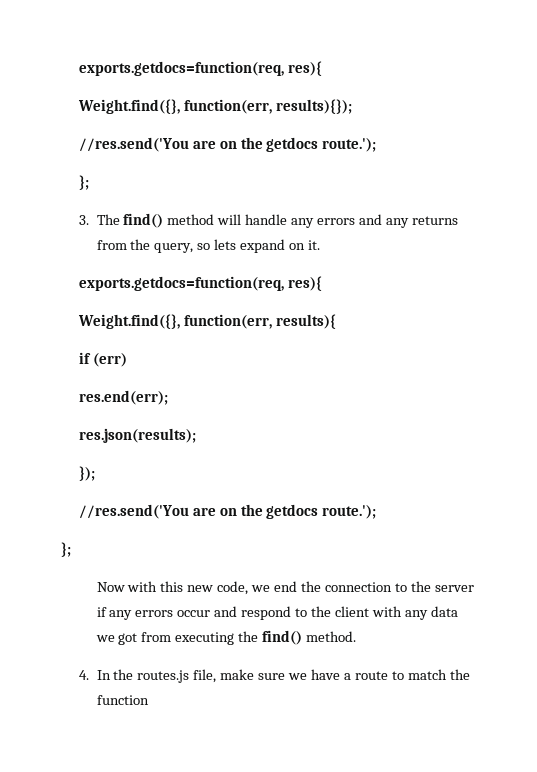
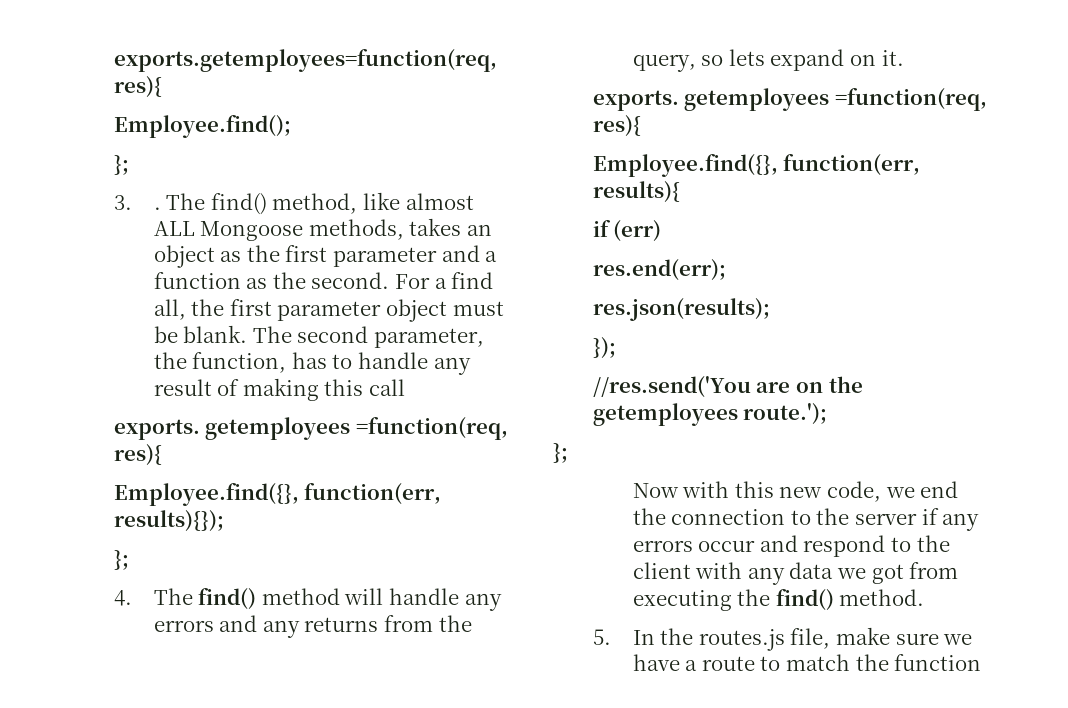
[78,61,322,76] [77,99,352,114] [78,137,377,152] [78,175,89,190] [78,215,89,225] exports.getdocs=function(req, res){ // Weight.find({}, function(err, results){}); // //res.send('You are on the getdocs route.'); // }; // 3. -> [113,49,497,72] [113,76,162,98] [113,115,291,138] [113,155,129,175] [113,192,474,215] [153,218,493,241] [153,245,498,268] [153,272,494,289] [153,299,504,322] [153,325,485,348] [153,352,471,375] [153,378,406,401] [113,417,509,440] [113,444,162,466] [113,483,442,506] [113,510,224,532] [113,550,129,570] [113,590,132,606] exports.getemployees=function(req, res){ // Employee.find(); // }; // 3. . The find() method, like almost ALL Mongoose methods, takes an object as the first parameter and a function as the second. For a find all, the first parameter object must be blank. The second parameter, the function, has to handle any result of making this call // exports. getemployees =function(req, res){ // Employee.find({}, function(err, results){}); // }; // 4.
[78,276,322,291] [77,314,180,329] exports.getdocs=function(req, res){ // Weight.find({}, -> [592,88,988,111] [592,115,641,137] [592,154,778,177] exports. getemployees =function(req, res){ // Employee.find({},
[266,504,319,519] getdocs -> [592,403,738,426] getemployees
[78,670,89,680] 4. -> [592,629,611,645] 5.

